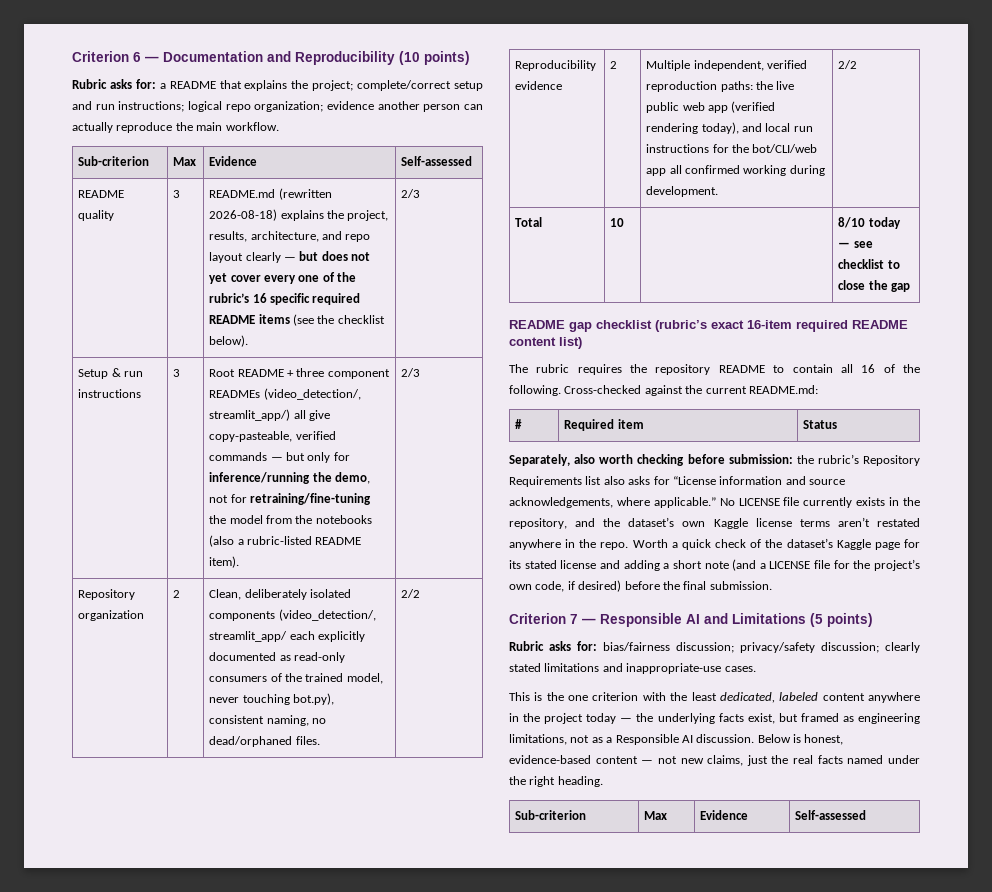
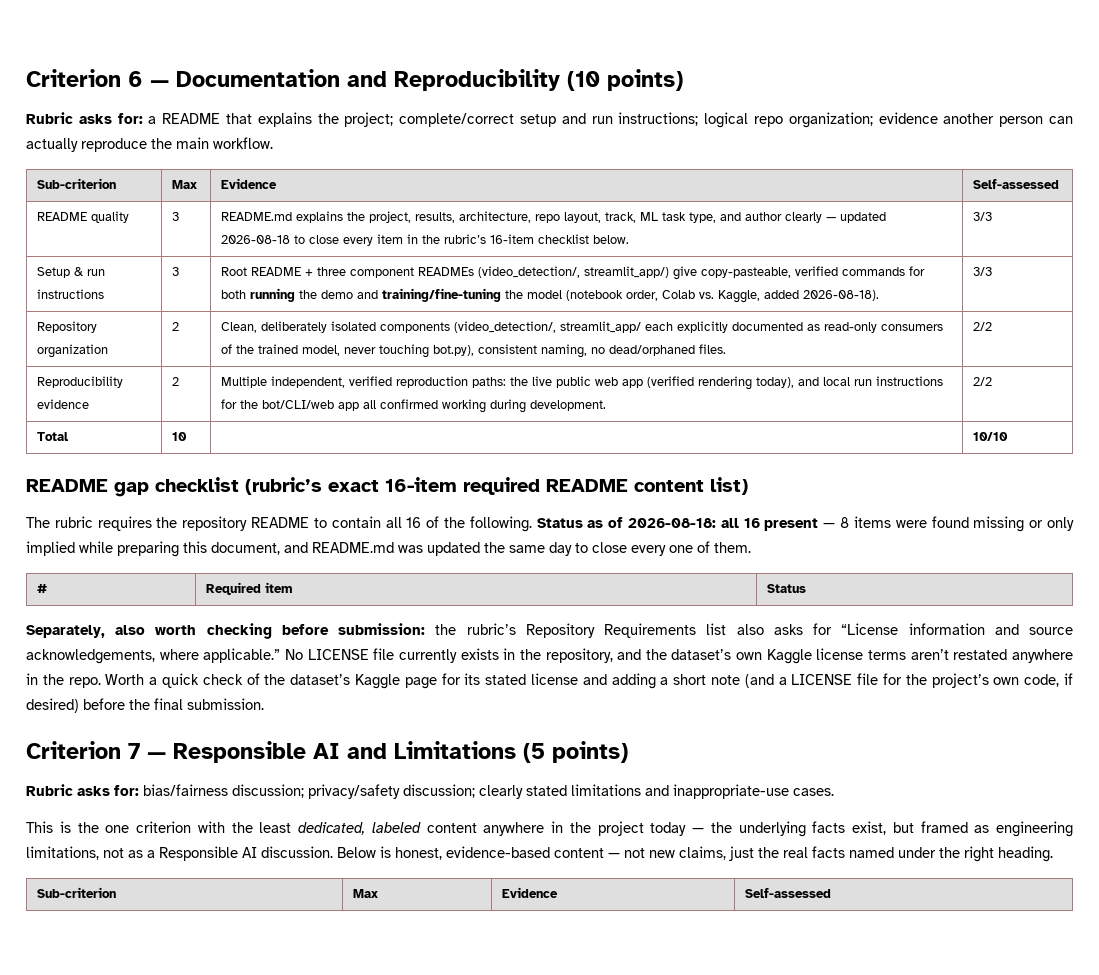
[278,188,332,200] [209,209,278,221] (rewritten 2026-08-18) -> (293, 216) none
[322,231,371,242] [209,251,371,263] [209,272,357,284] [209,293,361,305] [209,314,385,326] [209,335,249,347] [401,189,421,198] and repo layout clearly — but does not yet cover every one of the rubric’s 16 specific required README items (see the checklist below). | 2/3 -> [535,212,887,223] [221,234,630,246] [973,212,993,221] repo layout, track, ML task type, and author clearly — updated 2026-08-18 to close every item in the rubric’s 16-item checklist below. | 3/3
[293,410,306,419] all -> (670, 272) none
[270,452,350,463] [209,472,371,484] [209,493,372,505] [209,515,372,524] [209,535,362,547] [209,556,240,568] [401,368,421,377] — but only for inference/running the demo, not for retraining/fine-tuning the model from the notebooks (also a rubric-listed README item). | 2/3 -> [909,266,926,276] [221,288,880,303] [973,267,993,276] for both running the demo and training/fine-tuning the model (notebook order, Colab vs. Kaggle, added 2026-08-18). | 3/3
[838,217,901,229] [838,241,873,248] [838,259,900,269] [838,280,911,292] 8/10 today — see checklist to close the gap -> [973,432,1009,441] 10/10
[564,385,818,396] Cross-checked against the current README.md: -> [536,516,1074,532] [26,541,751,557] Status as of 2026-08-18: all 16 present — 8 items were found missing or only implied while preparing this document, and README.md was updated the same day to close every one of them.

